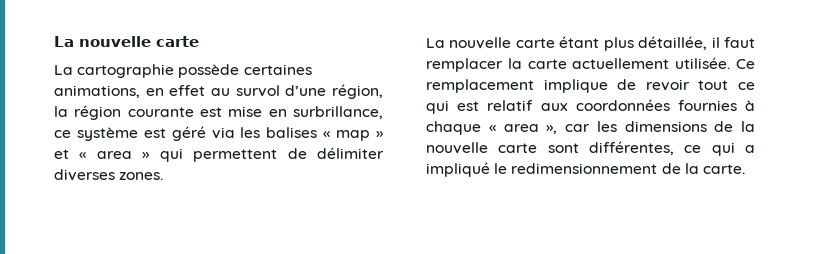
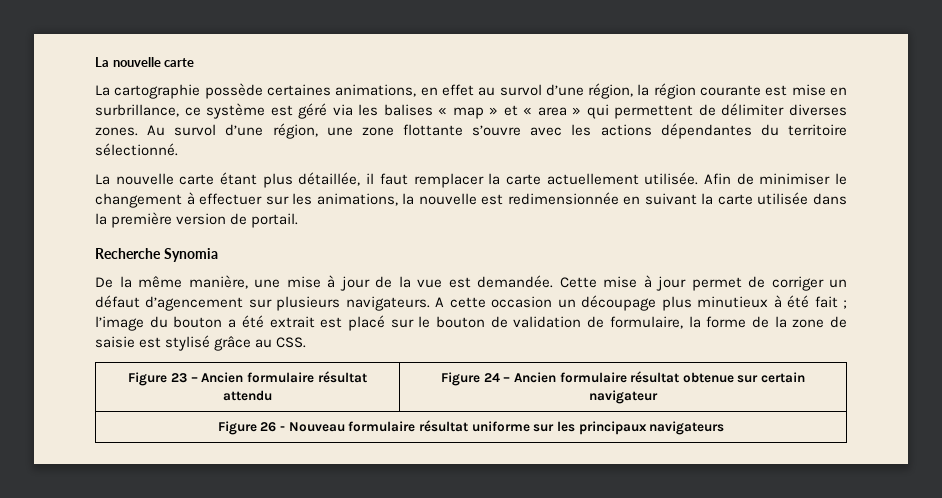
(164, 176) none -> [147,123,847,139] [95,143,178,156] Au survol d’une région, une zone flottante s’ouvre avec les actions dépendantes du territoire sélectionné.
[736,59,755,69] [426,79,755,93] [426,99,755,114] [426,121,755,135] [426,141,755,156] [426,162,745,177] Ce remplacement implique de revoir tout ce qui est relatif aux coordonnées fournies à chaque « area », car les dimensions de la nouvelle carte sont différentes, ce qui a impliqué le redimensionnement de la carte. -> [703,173,847,185] [95,192,847,208] [95,212,299,228] [95,248,218,262] [95,275,847,291] [95,295,847,311] [95,315,848,331] [95,335,307,351] [128,371,367,386] [223,390,272,401] [440,371,806,386] [589,390,658,404] [217,420,725,435] Afin de minimiser le changement à effectuer sur les animations, la nouvelle est redimensionnée en suivant la carte utilisée dans la première version de portail. // Recherche Synomia // De la même manière, une mise à jour de la vue est demandée. Cette mise à jour permet de corriger un défaut d’agencement sur plusieurs navigateurs. A cette occasion un découpage plus minutieux à été fait ; l’image du bouton a été extrait est placé sur le bouton de validation de formulaire, la forme de la zone de saisie est stylisé grâce au CSS. // Figure 23 – Ancien formulaire résultat attendu | Figure 24 – Ancien formulaire résultat obtenue sur certain navigateur // Figure 26 - Nouveau formulaire résultat uniforme sur les principaux navigateurs

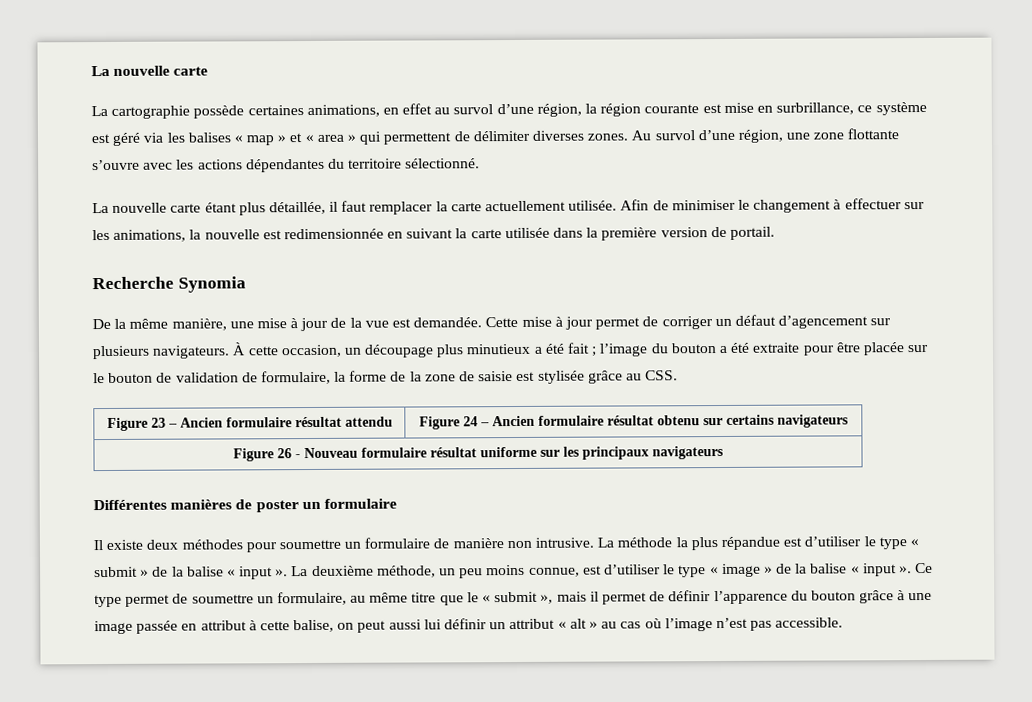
[435,296,553,308] A cette occasion -> [232,342,342,358] À cette occasion,
[773,295,782,308] à -> [533,346,543,354] a
[269,315,385,331] extrait est placé -> [752,342,905,356] extraite pour être placée
[165,335,211,351] stylisé -> [537,370,585,384] stylisée
[682,372,806,383] [589,390,658,404] obtenue sur certain navigateur -> [657,414,849,428] obtenu sur certains navigateurs
(725, 428) none -> [93,498,397,513] [93,536,919,553] [94,562,934,580] [94,590,933,608] [94,617,844,635] // Différentes manières de poster un formulaire // Il existe deux méthodes pour soumettre un formulaire de manière non intrusive. La méthode la plus répandue est d’utiliser le type « submit » de la balise « input ». La deuxième méthode, un peu moins connue, est d’utiliser le type « image » de la balise « input ». Ce type permet de soumettre un formulaire, au même titre que le « submit », mais il permet de définir l’apparence du bouton grâce à une image passée en attribut à cette balise, on peut aussi lui définir un attribut « alt » au cas où l’image n’est pas accessible.

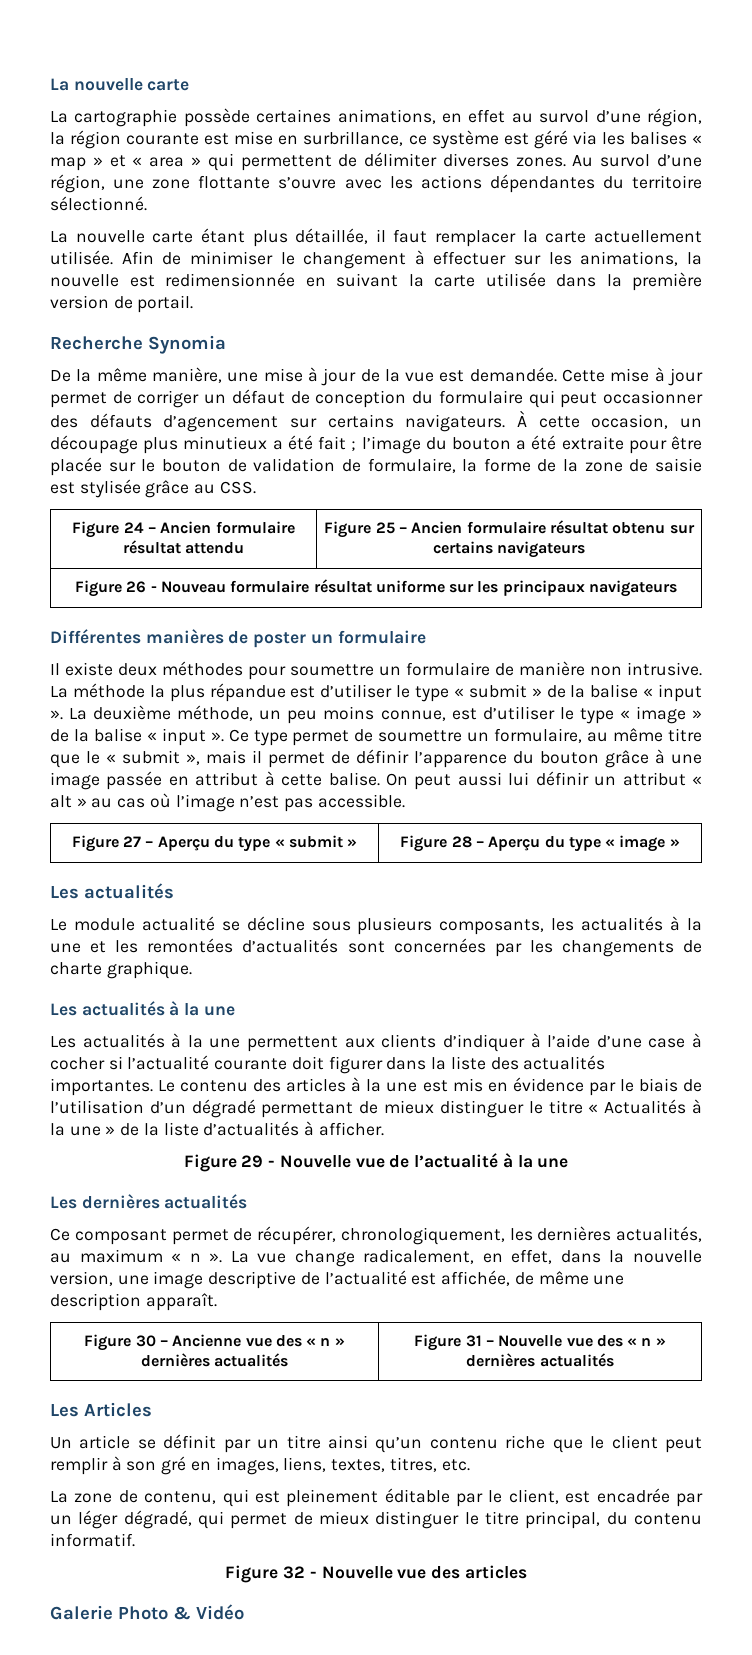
(776, 320) none -> [290,390,704,408] [50,413,152,428] de conception du formulaire qui peut occasionner des défauts
[92,345,150,360] plusieurs -> [327,414,394,428] certains
[150,417,166,428] 23 -> [123,522,144,533] 24
[463,416,478,427] 24 -> [375,522,395,534] 25
[293,619,355,633] balise, on -> [328,772,409,786] balise. On
(844, 622) none -> [71,835,358,852] [400,835,680,852] [50,883,174,899] [50,916,702,935] [50,938,703,957] [50,961,192,979] [50,1001,235,1016] [50,1033,703,1052] [50,1055,606,1074] [50,1077,703,1096] [50,1099,703,1118] [50,1121,384,1136] [183,1153,569,1172] [50,1194,248,1209] [50,1226,702,1245] [50,1249,703,1267] [50,1270,625,1289] [50,1293,217,1311] [84,1334,345,1351] [140,1353,289,1367] [414,1334,666,1351] [466,1353,614,1367] [50,1402,152,1417] [50,1434,703,1453] [50,1456,470,1475] [50,1488,704,1507] [50,1510,702,1529] [50,1533,135,1547] [225,1565,527,1583] [50,1604,244,1620] // Figure 27 – Aperçu du type « submit » | Figure 28 – Aperçu du type « image » // Les actualités // Le module actualité se décline sous plusieurs composants, les actualités à la une et les remontées d’actualités sont concernées par les changements de charte graphique. // Les actualités à la une // Les actualités à la une permettent aux clients d’indiquer à l’aide d’une case à cocher si l’actualité courante doit figurer dans la liste des actualités importantes. Le contenu des articles à la une est mis en évidence par le biais de l’utilisation d’un dégradé permettant de mieux distinguer le titre « Actualités à la une » de la liste d’actualités à afficher. // Figure 29 - Nouvelle vue de l’actualité à la une // Les dernières actualités // Ce composant permet de récupérer, chronologiquement, les dernières actualités, au maximum « n ». La vue change radicalement, en effet, dans la nouvelle version, une image descriptive de l’actualité est affichée, de même une description apparaît. // Figure 30 – Ancienne vue des « n » dernières actualités | Figure 31 – Nouvelle vue des « n » dernières actualités // Les Articles // Un article se définit par un titre ainsi qu’un contenu riche que le client peut remplir à son gré en images, liens, textes, titres, etc. // La zone de contenu, qui est pleinement éditable par le client, est encadrée par un léger dégradé, qui permet de mieux distinguer le titre principal, du contenu informatif. // Figure 32 - Nouvelle vue des articles // Galerie Photo & Vidéo

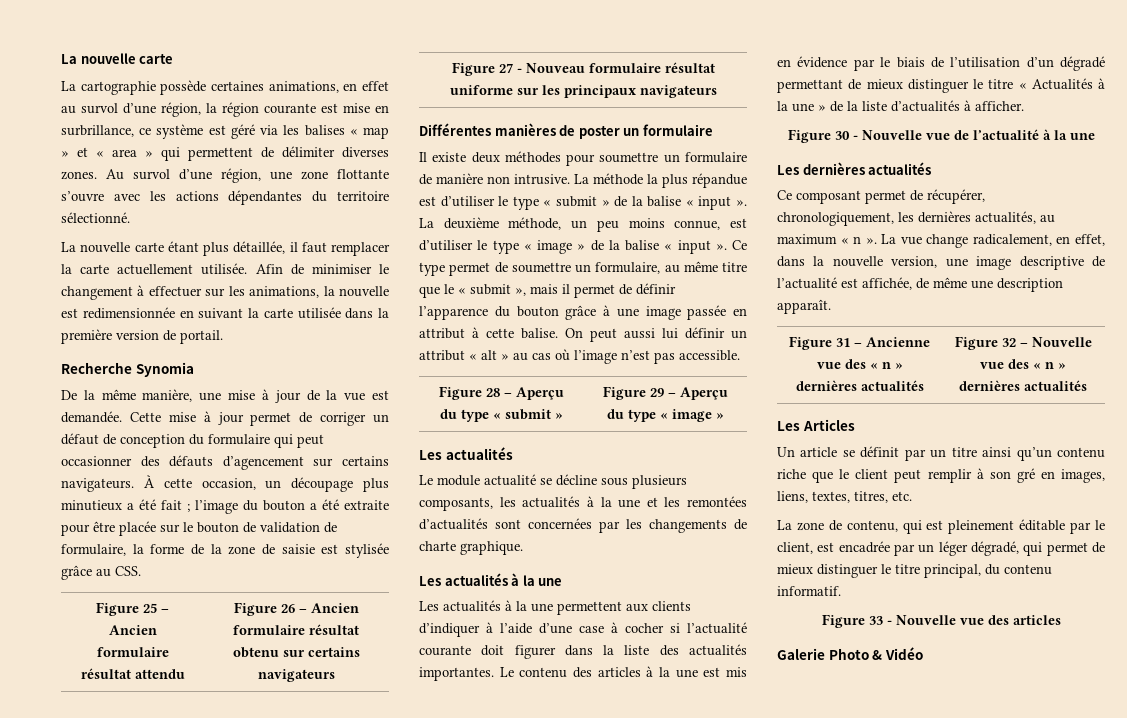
[123,522,144,533] 24 -> [143,603,157,613] 25
[375,522,395,534] 25 -> [280,604,295,613] 26
[126,581,147,593] 26 -> [498,63,513,73] 27
[123,836,142,847] 27 -> [486,388,500,397] 28
[451,836,472,848] 28 -> [649,388,664,397] 29
[241,1155,264,1168] 29 -> [834,131,850,140] 30
[135,1335,156,1347] 30 -> [836,338,850,347] 31
[465,1335,482,1347] 31 -> [1001,338,1016,347] 32
[283,1566,306,1579] 32 -> [868,616,883,625] 33

